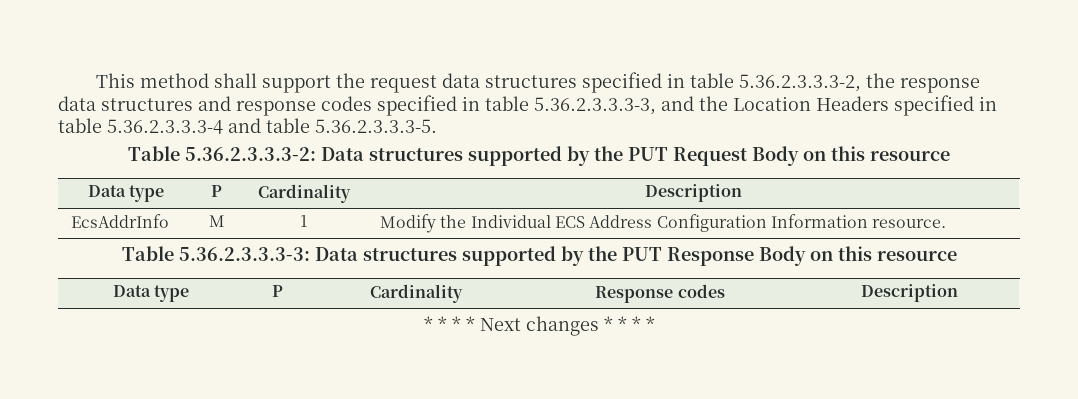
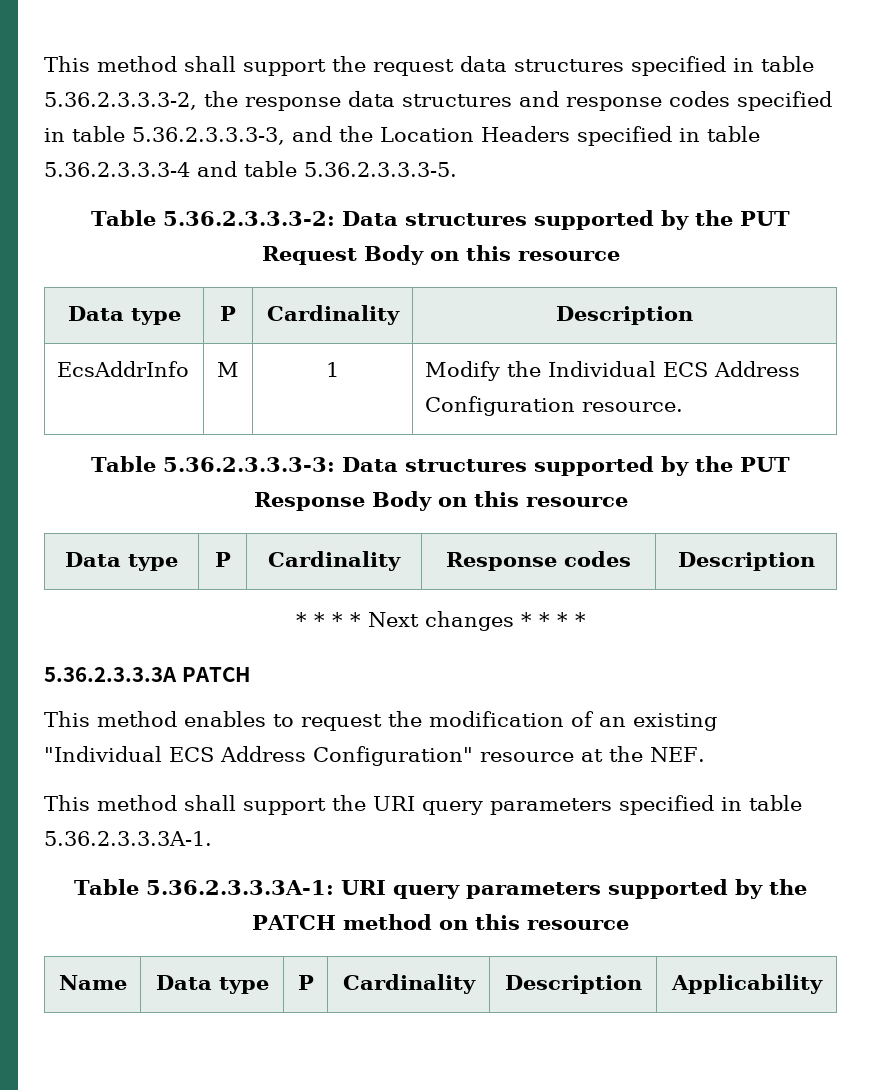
[770,214,868,228] Information -> (576, 406) none
(655, 323) none -> [44,667,251,682] [44,711,717,731] [44,746,705,766] [44,795,802,815] [44,831,212,846] [73,879,808,899] [251,914,630,930] [58,975,127,990] [155,975,269,994] [297,975,314,990] [342,974,476,994] [504,975,642,994] [670,974,823,994] // 5.36.2.3.3.3A PATCH // This method enables to request the modification of an existing "Individual ECS Address Configuration" resource at the NEF. // This method shall support the URI query parameters specified in table 5.36.2.3.3.3A-1. // Table 5.36.2.3.3.3A-1: URI query parameters supported by the PATCH method on this resource // Name | Data type | P | Cardinality | Description | Applicability

